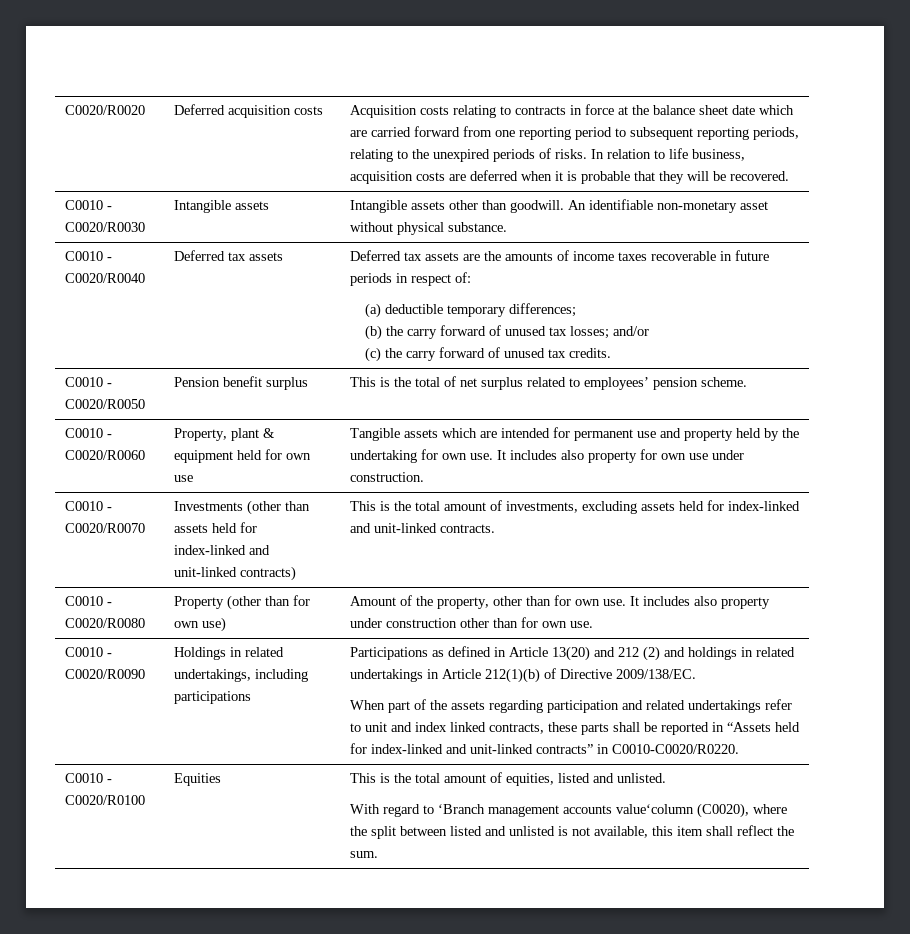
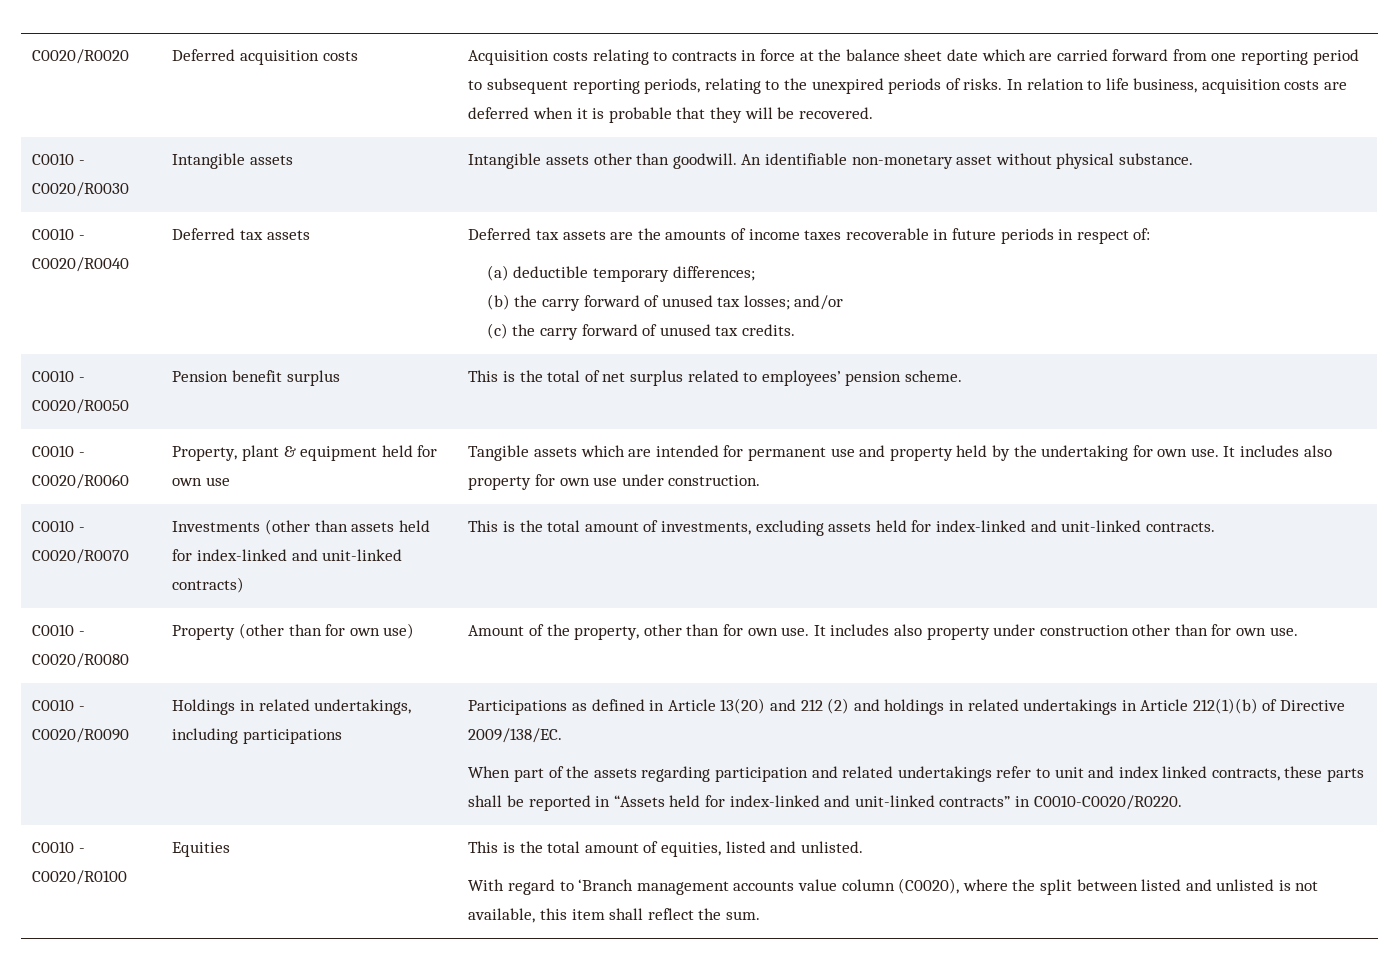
[615,804,694,814] value‘column -> [797,879,895,891] value column

